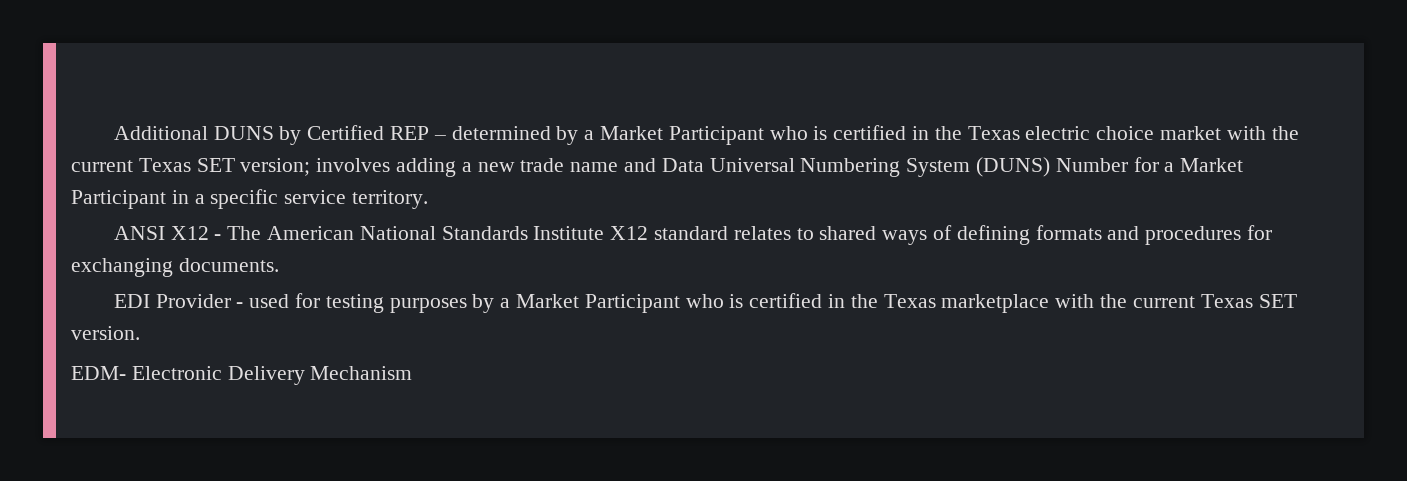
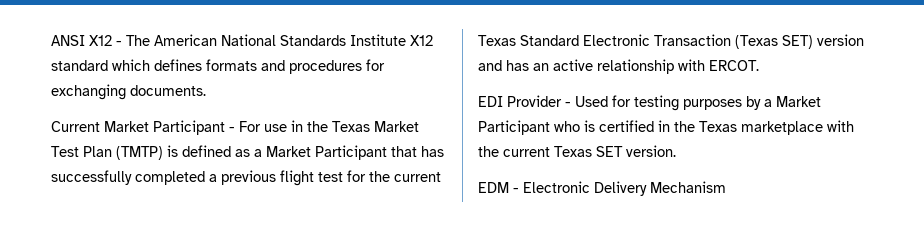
[113,125,1299,145] [71,157,1244,177] [71,189,429,209] Additional DUNS by Certified REP – determined by a Market Participant who is certified in the Texas electric choice market with the current Texas SET version; involves adding a new trade name and Data Universal Numbering System (DUNS) Number for a Market Participant in a specific service territory. // -> (51, 40) none
[733,225,1030,245] relates to shared ways of defining -> [112,59,202,71] which defines
(279, 265) none -> [51,120,419,135] [51,145,444,160] [51,170,441,186] [478,34,864,49] [478,59,759,74] // Current Market Participant - For use in the Texas Market Test Plan (TMTP) is defined as a Market Participant that has successfully completed a previous flight test for the current Texas Standard Electronic Transaction (Texas SET) version and has an active relationship with ERCOT.
[249,294,290,308] used -> [575,96,608,107] Used
[71,366,126,380] EDM- -> [478,182,519,193] EDM -

